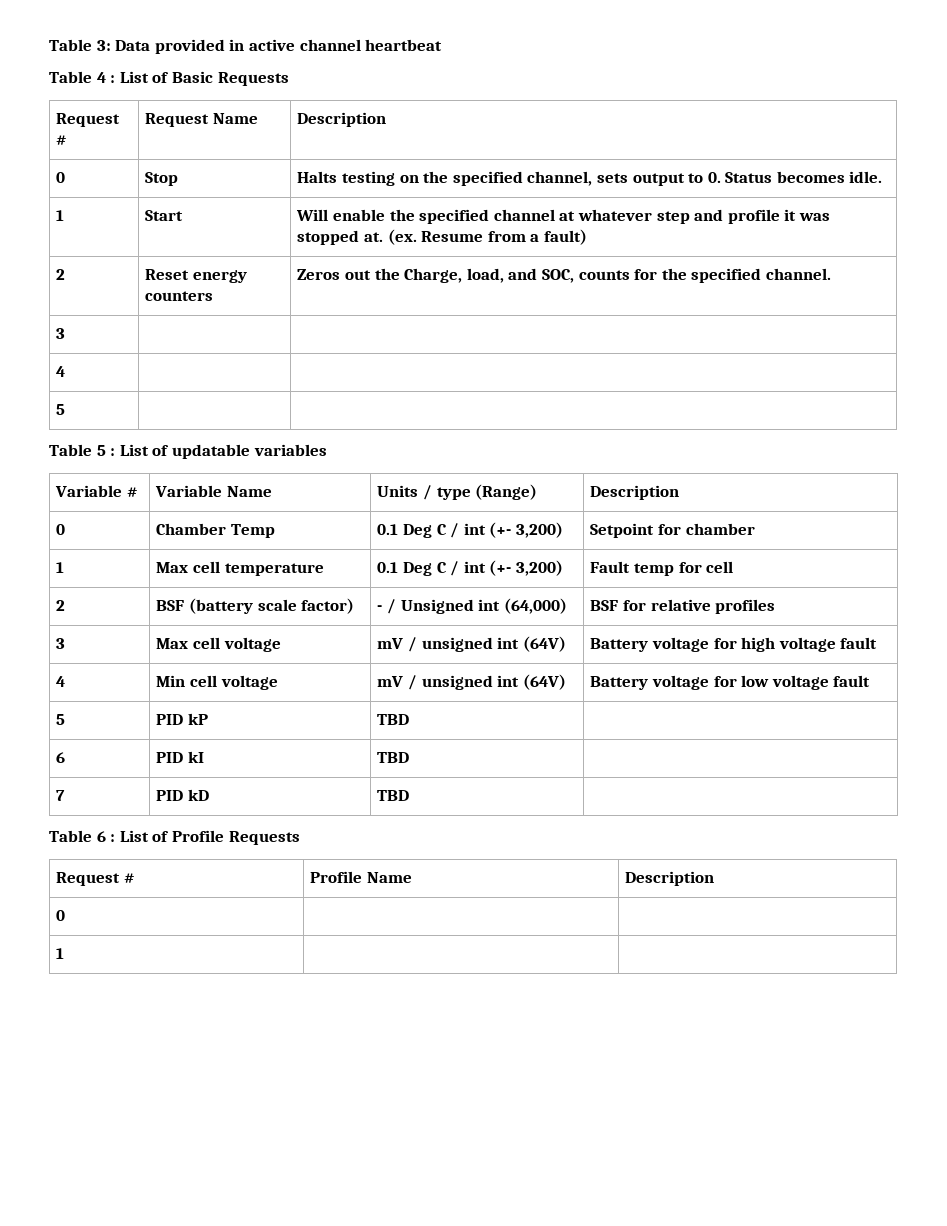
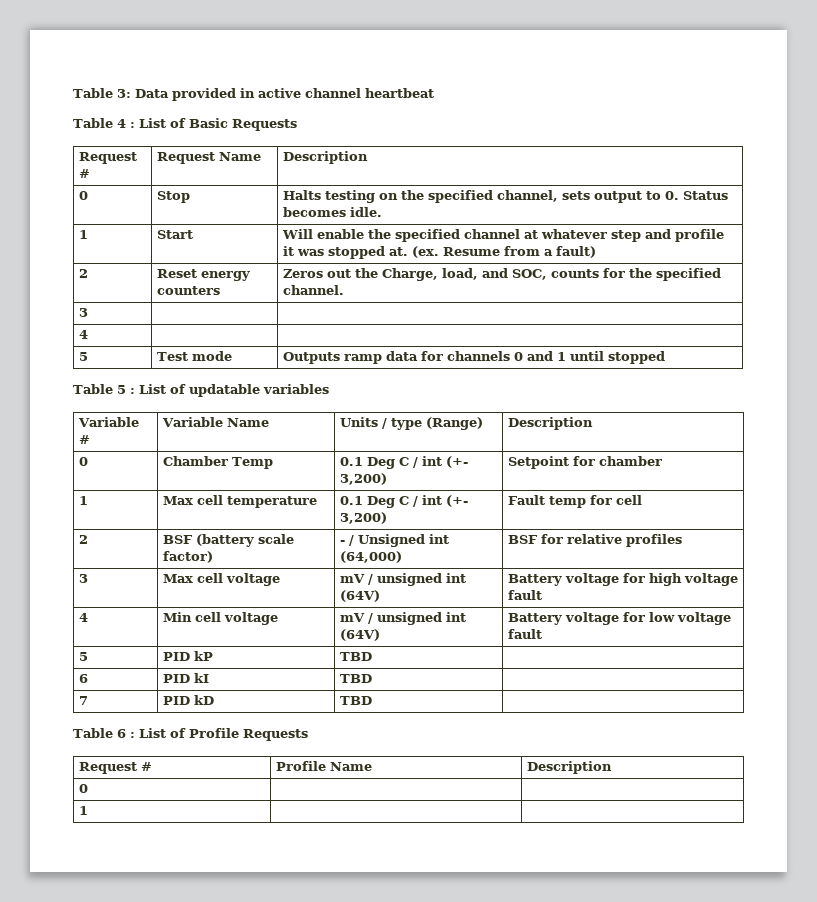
(66, 409) | -> [156,351,232,361] [282,351,665,364] Test mode | Outputs ramp data for channels 0 and 1 until stopped

